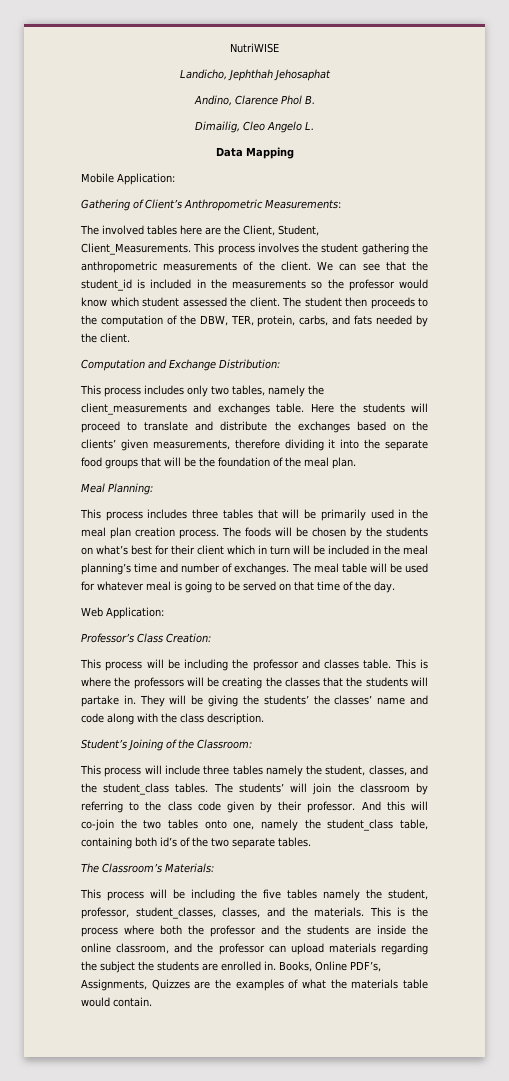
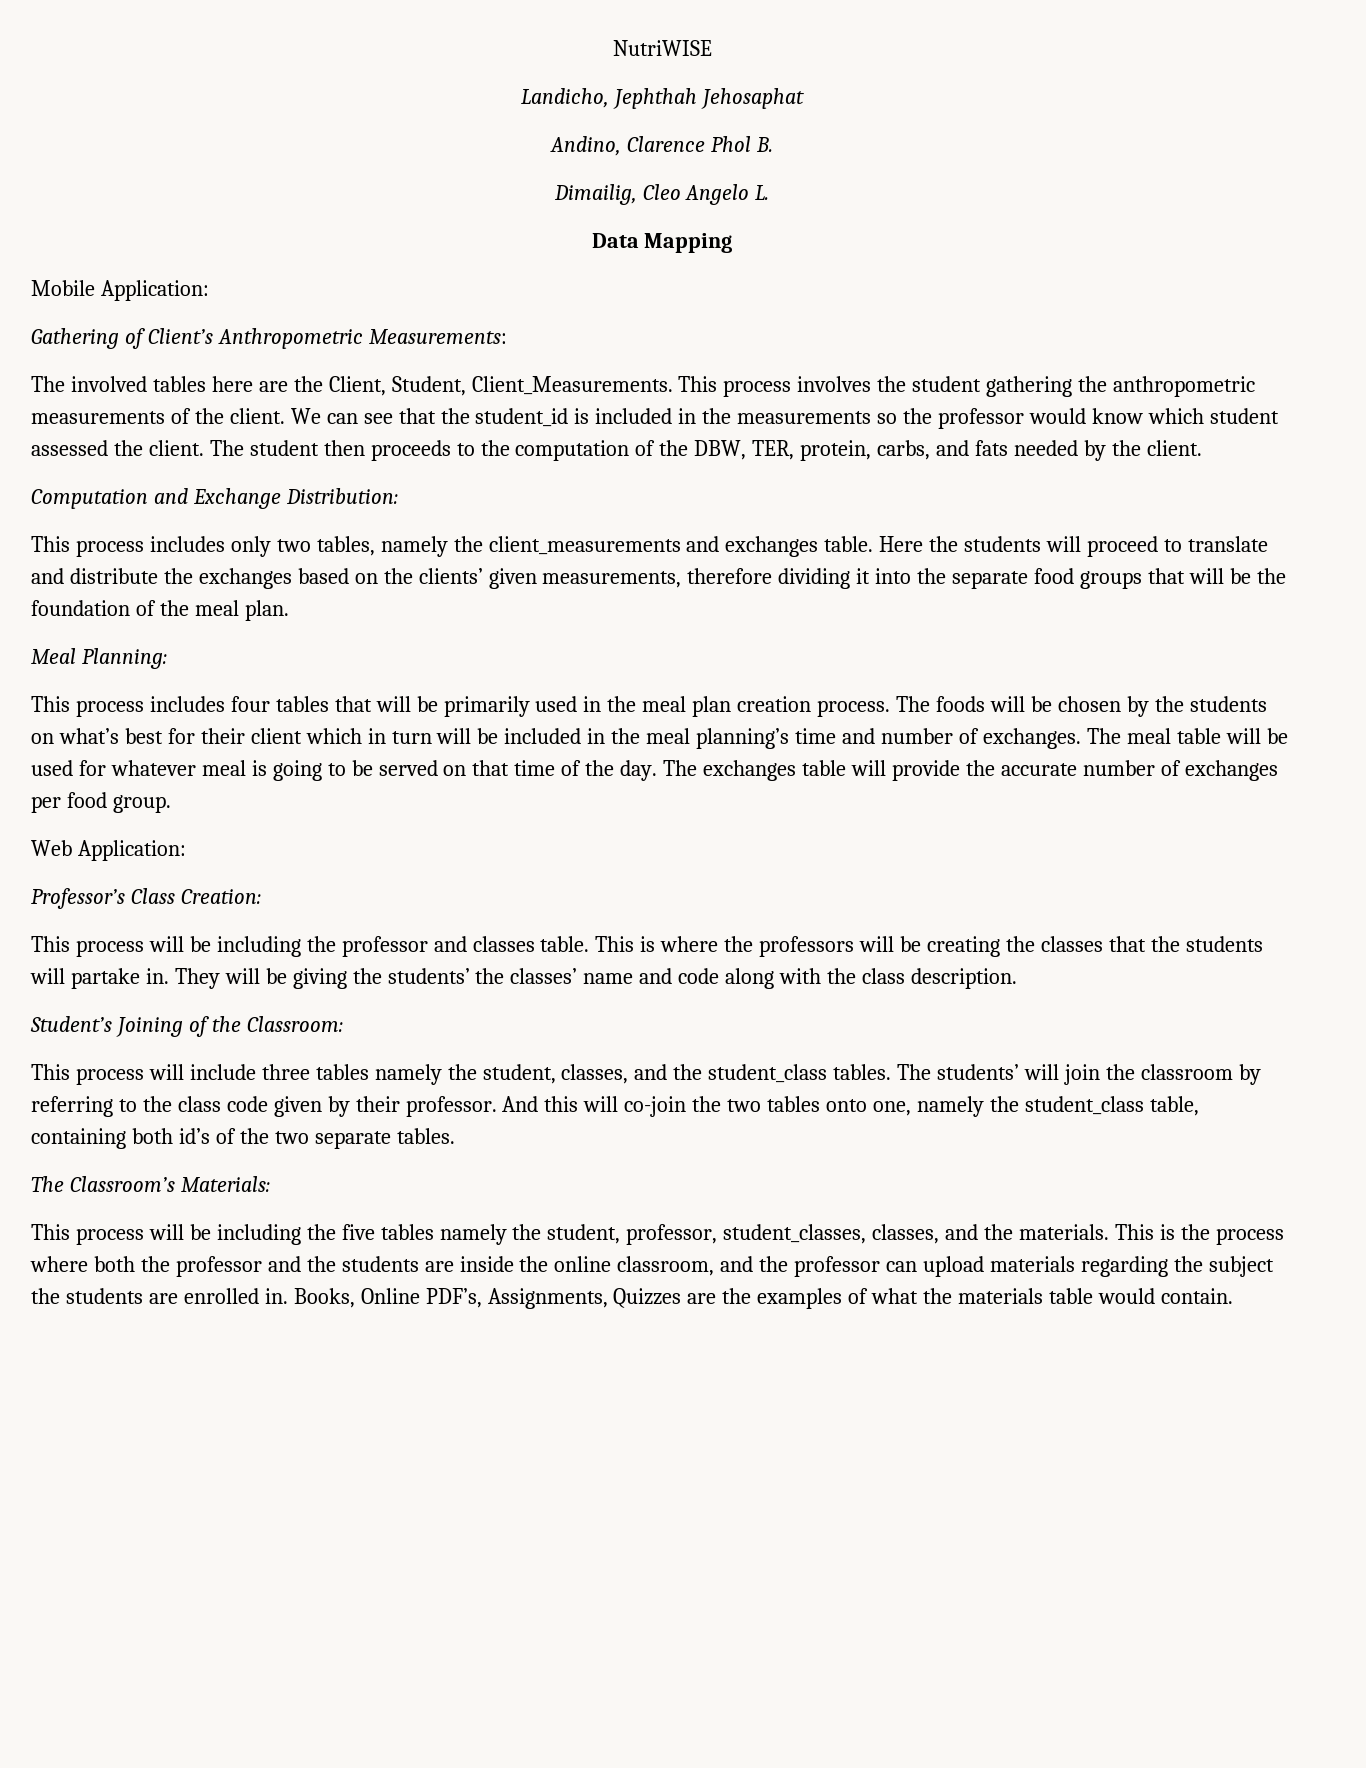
[192,509,219,519] three -> [230,696,270,712] four
(395, 587) none -> [663,760,1278,781] [31,792,171,813] The exchanges table will provide the accurate number of exchanges per food group.

